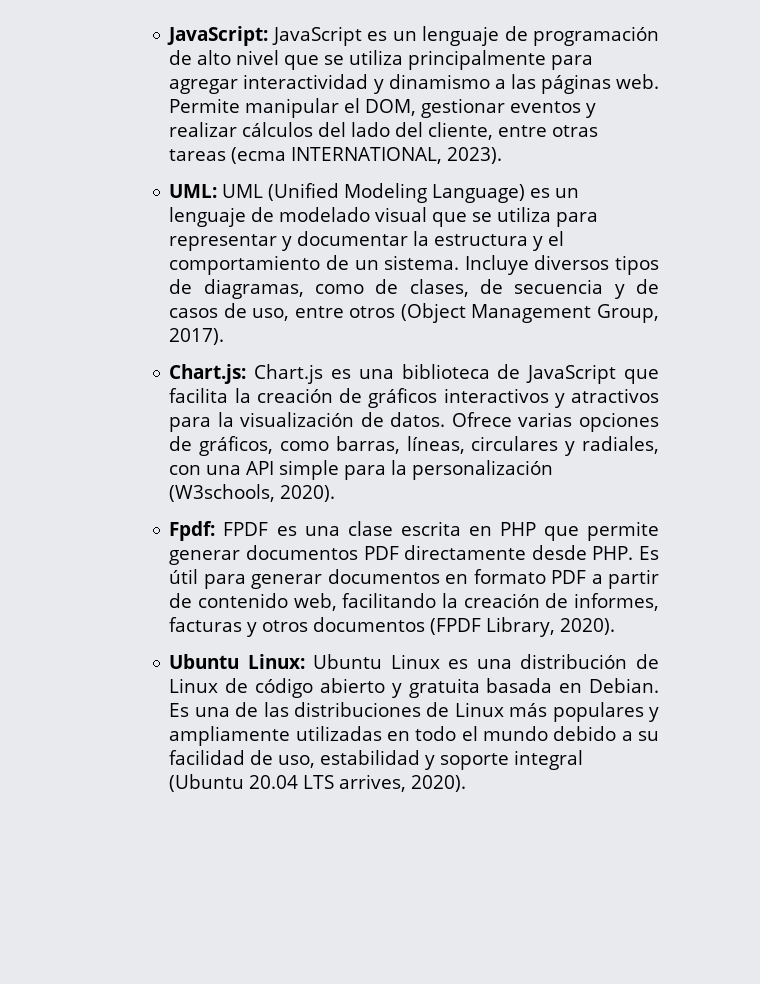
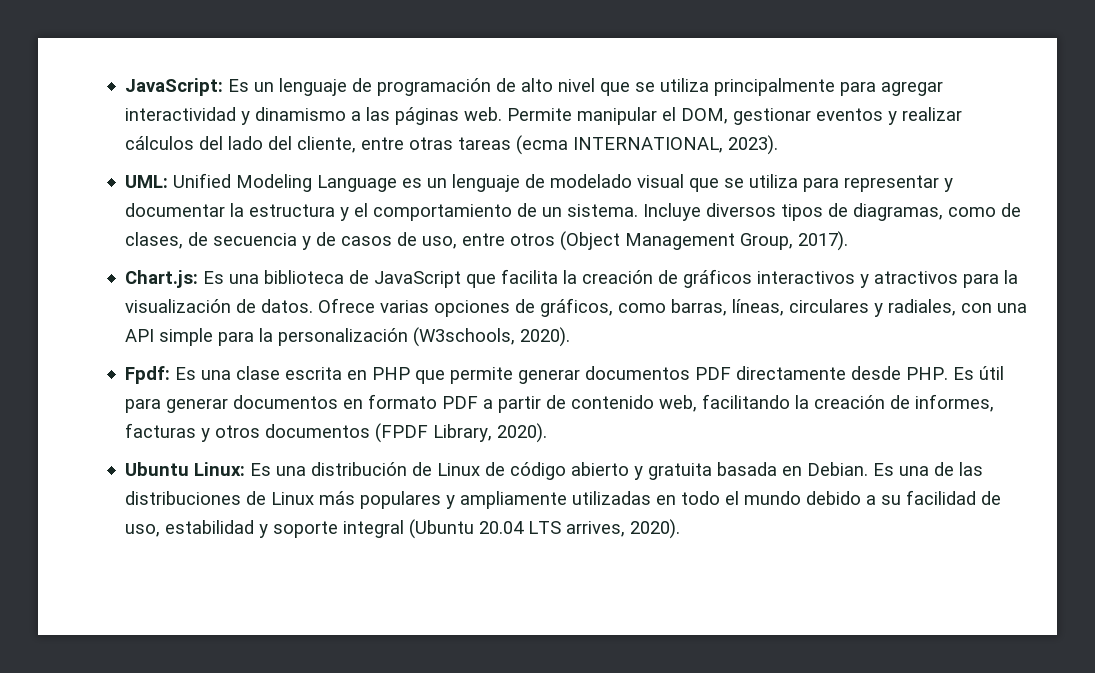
[271,26,388,46] JavaScript es -> [227,79,249,92] Es
[222,183,526,203] UML (Unified Modeling Language) -> [172,173,397,192] Unified Modeling Language
[254,364,351,384] Chart.js es -> [202,271,224,284] Es
[223,522,297,536] FPDF es -> [174,367,196,380] Es
[313,654,469,669] Ubuntu Linux es -> [249,463,271,476] Es

